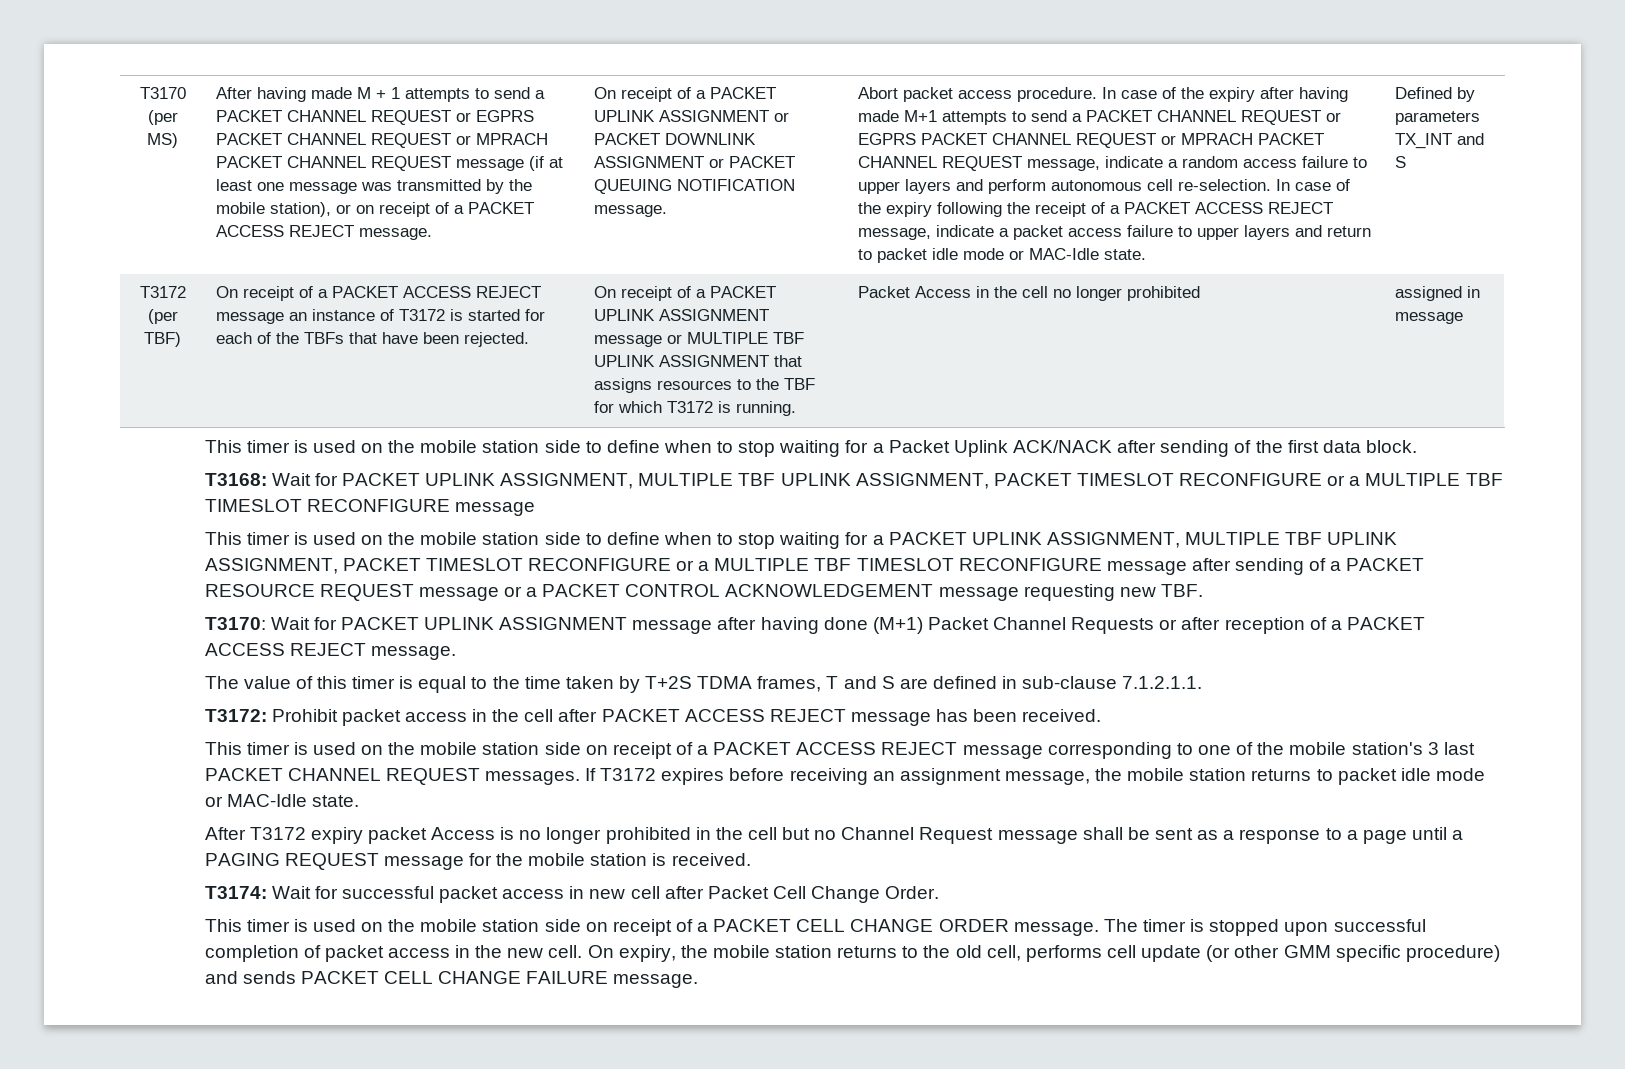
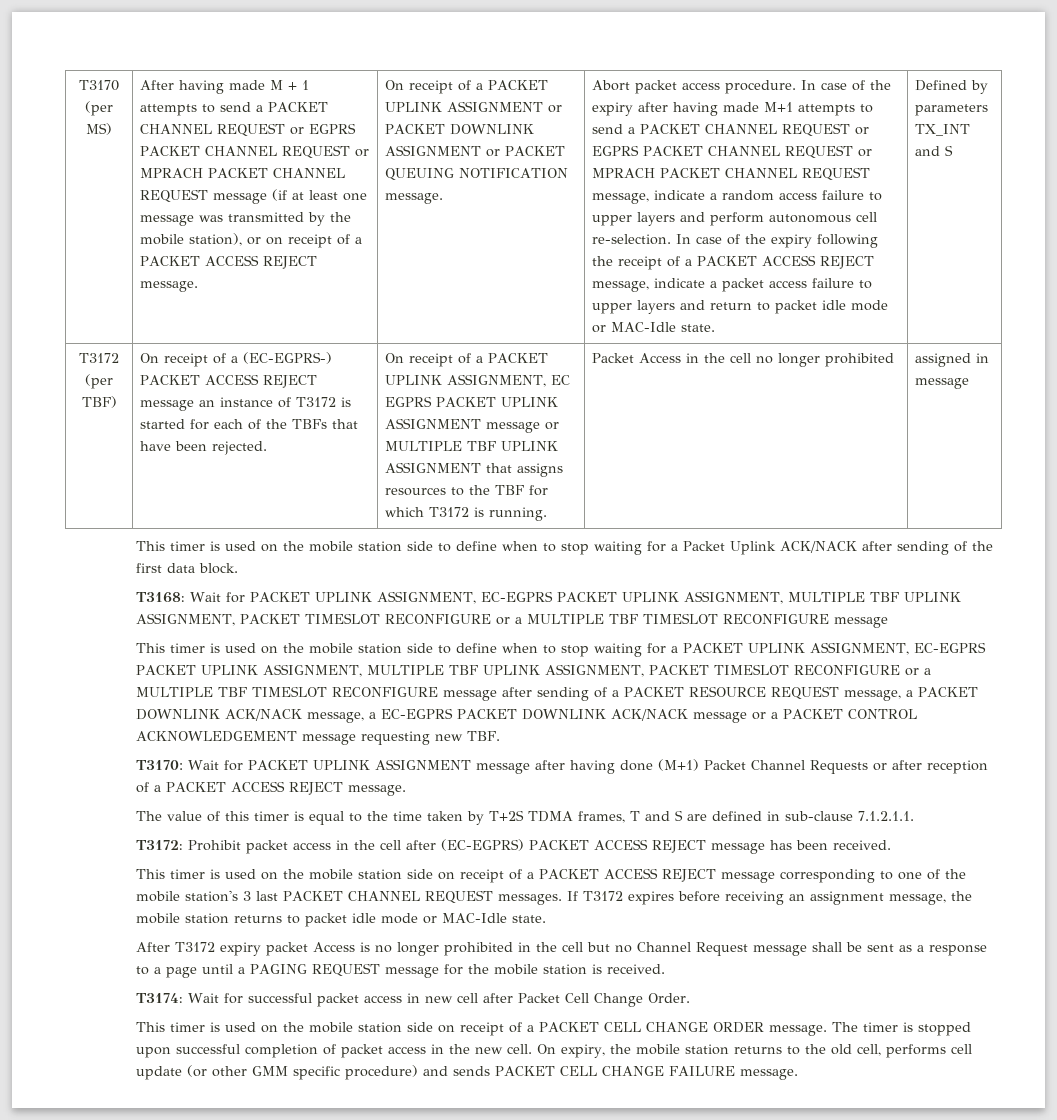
(328, 293) none -> [243,352,333,364] (EC-EGPRS-)
(655, 315) none -> [447,374,571,387] [385,396,559,407] ASSIGNMENT, EC EGPRS PACKET UPLINK
(634, 481) none -> [480,591,783,604] EC-EGPRS PACKET UPLINK ASSIGNMENT,
(1180, 540) none -> [913,642,986,653] [136,664,363,677] EC-EGPRS PACKET UPLINK ASSIGNMENT,
(414, 592) none -> [844,687,979,701] [136,708,689,723] message, a PACKET DOWNLINK ACK/NACK message, a EC-EGPRS PACKET DOWNLINK ACK/NACK
(598, 715) none -> [441,839,525,851] (EC-EGPRS)

